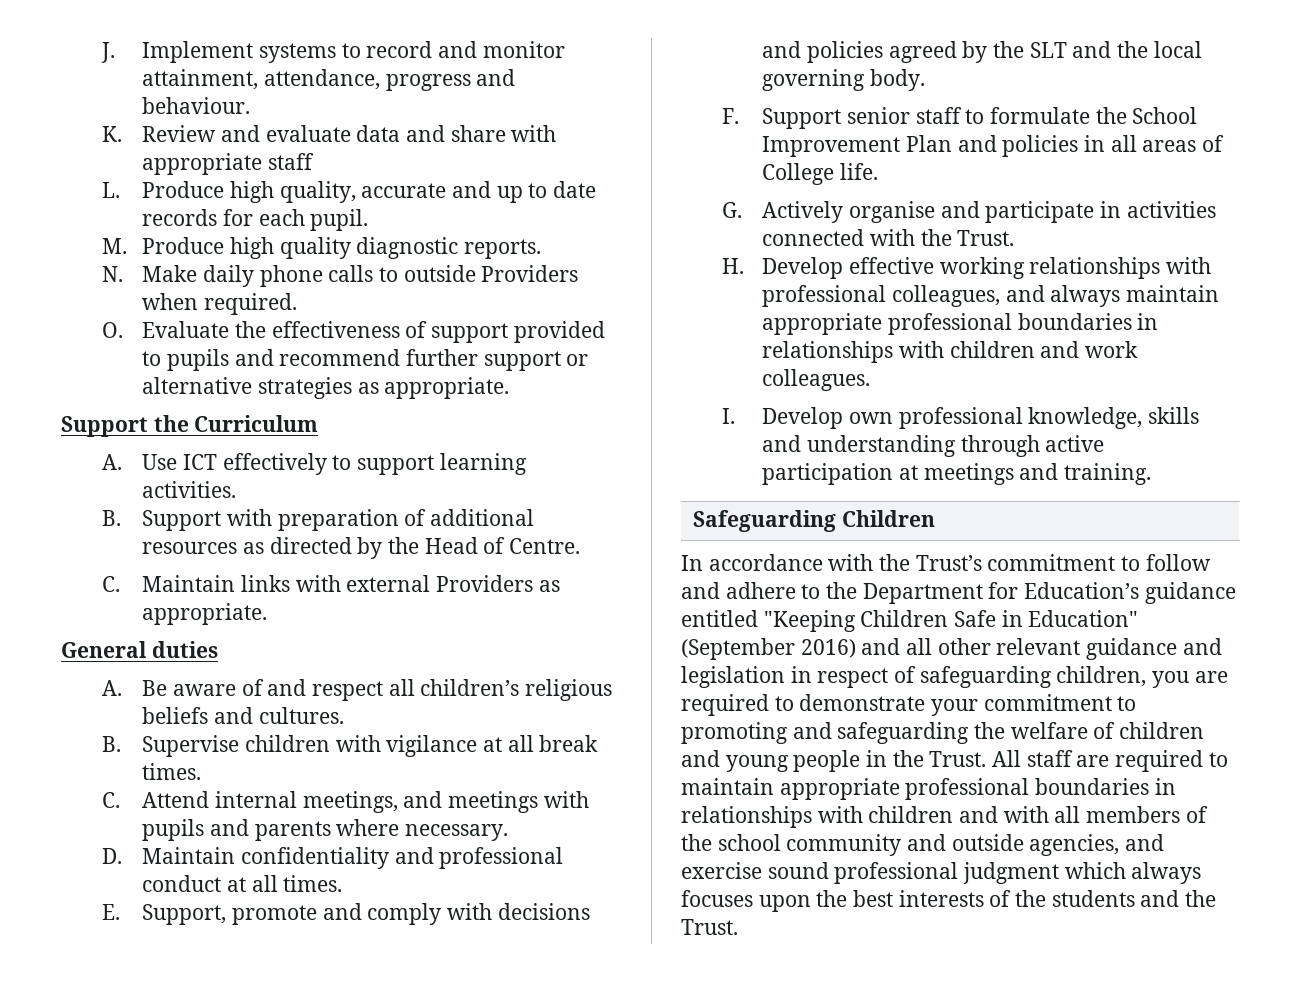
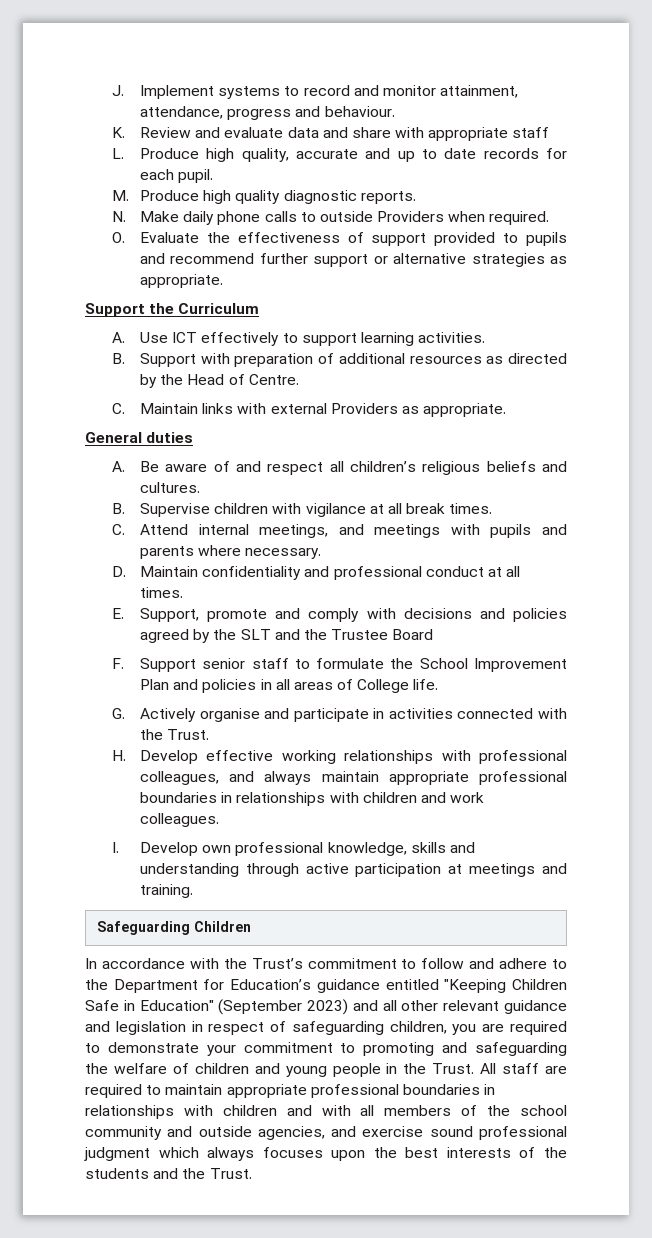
[1153,41,1202,58] [762,69,925,91] local governing body. -> [331,629,434,640] Trustee Board
[800,639,856,658] 2016) -> [307,999,349,1015] 2023)

